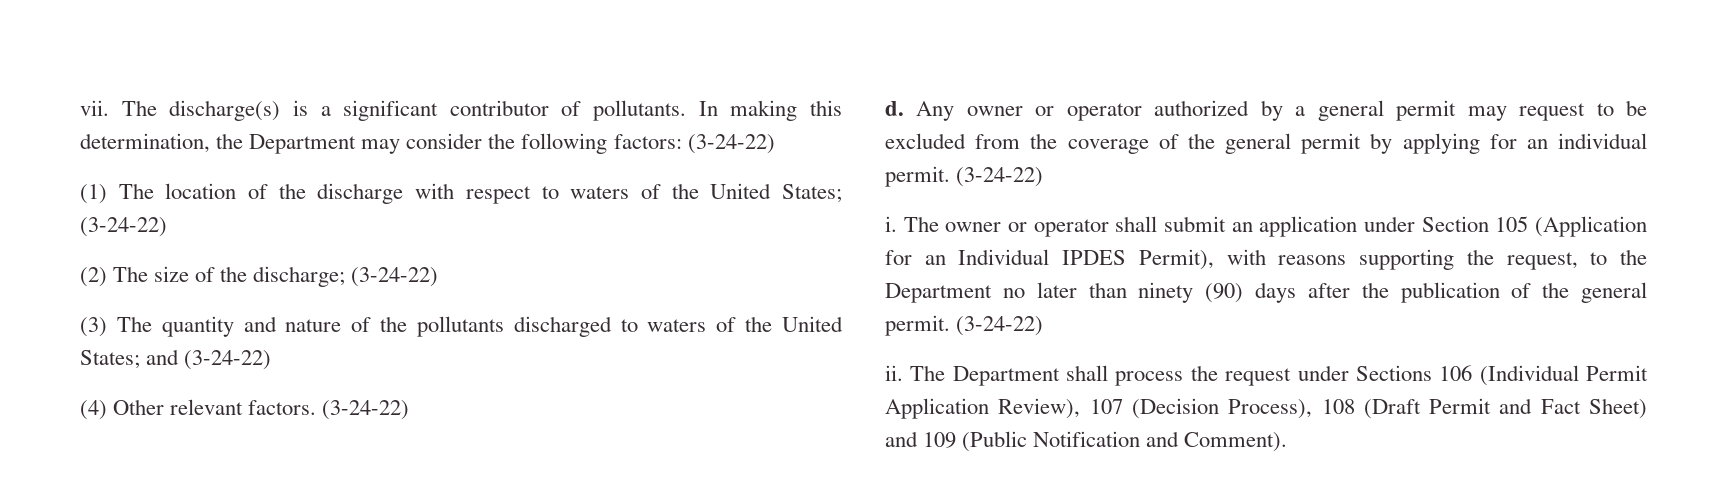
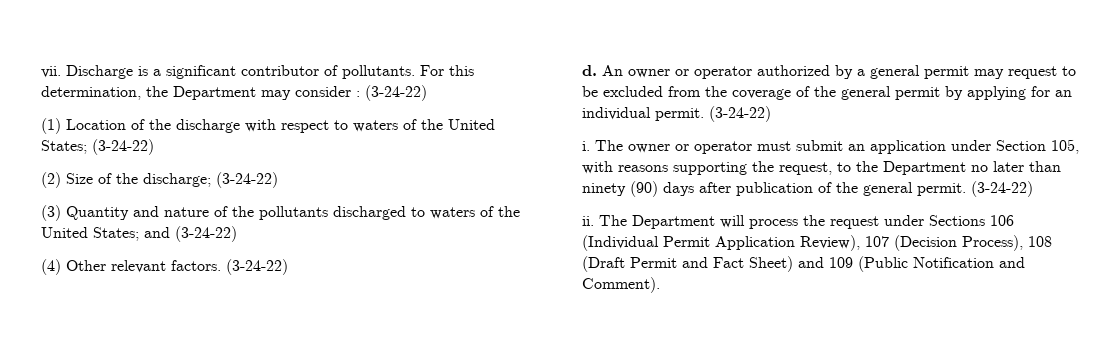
[121,100,281,121] The discharge(s) -> [66,65,133,79] Discharge
[698,100,798,121] In making -> [420,65,444,76] For
[488,133,682,154] the following factors: -> [356,91,360,97] :
[118,183,237,199] The location -> [66,119,126,130] Location
[113,266,190,282] The size -> [66,173,93,184] Size
[116,316,234,337] The quantity -> [66,206,129,220] Quantity
[916,101,955,121] Any -> [602,65,623,76] An
[1115,216,1158,232] shall -> [757,141,791,151] must
[1495,216,1647,237] [885,249,1214,270] 105 (Application for an Individual IPDES Permit), -> [1051,139,1079,154] 105,
[1361,282,1389,298] the -> (731, 187) none
[1066,365,1109,381] shall -> [720,215,745,228] will

